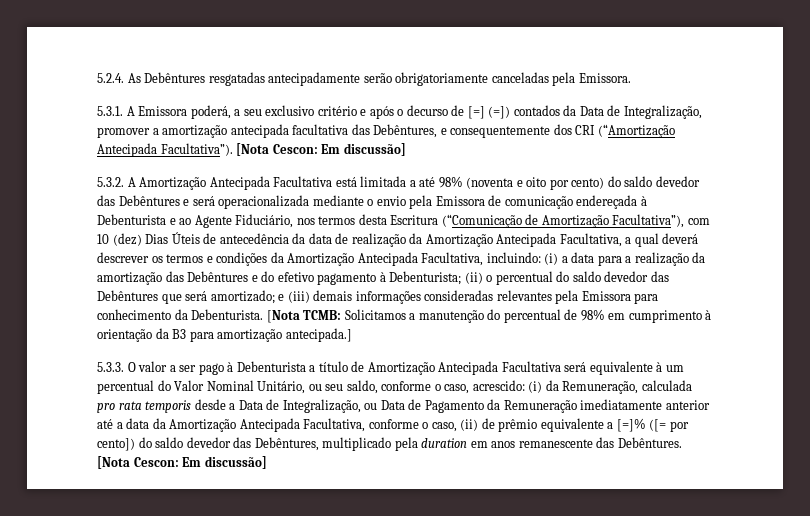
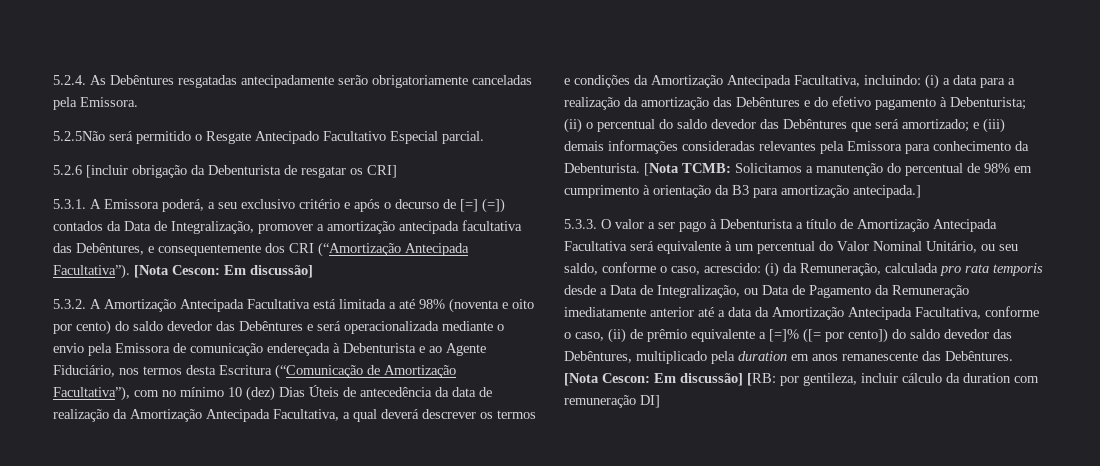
(631, 78) none -> [53,131,484,144] [53,165,397,178] // 5.2.5Não será permitido o Resgate Antecipado Facultativo Especial parcial. // 5.2.6 [incluir obrigação da Debenturista de resgatar os CRI]
(710, 221) none -> [162,387,224,397] no mínimo
(267, 462) none -> [747,373,1039,386] [564,395,660,408] [RB: por gentileza, incluir cálculo da duration com remuneração DI]

